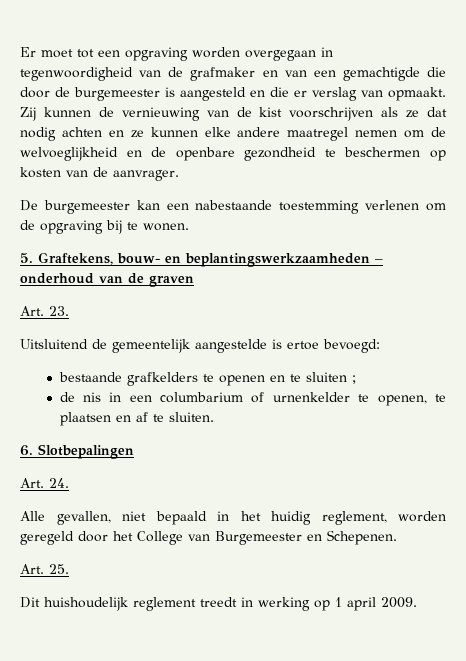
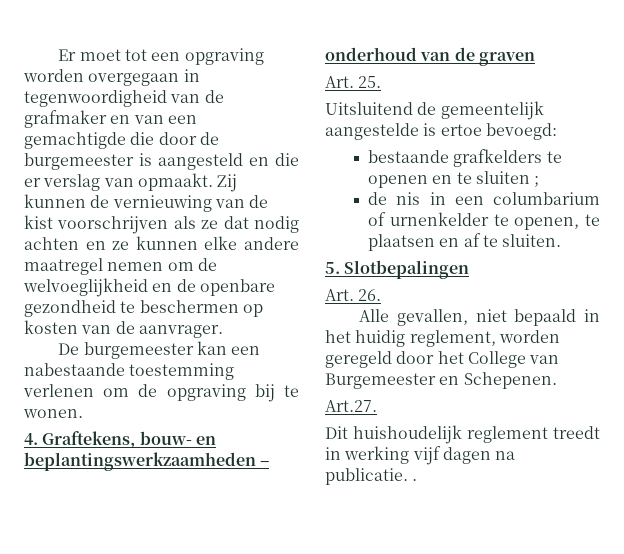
[20,253,33,263] 5. -> [24,433,38,445] 4.
[49,306,69,316] 23. -> [358,76,382,88] 25.
[20,445,33,456] 6. -> [325,262,340,274] 5.
[49,478,69,488] 24. -> [358,289,382,301] 26.
[20,564,69,574] Art. 25. -> [325,400,377,412] Art.27.
[314,597,417,611] op 1 april 2009. -> [412,446,516,465] [325,468,418,485] vijf dagen na publicatie. .

